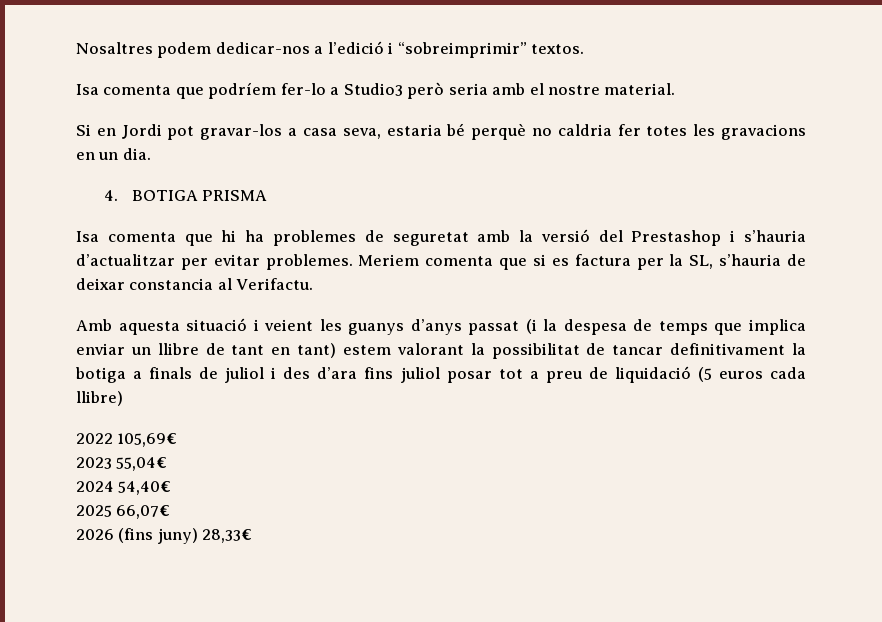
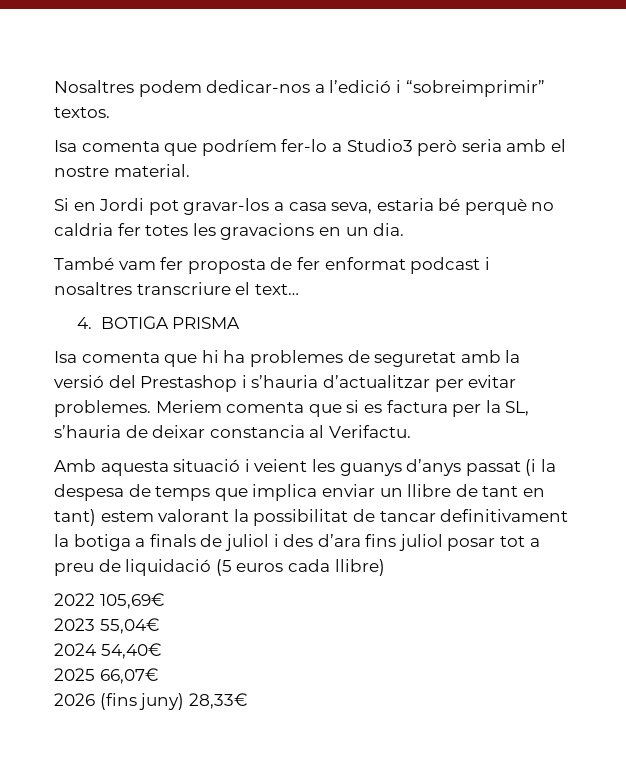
(151, 154) none -> [54,257,490,274] [54,282,299,295] // També vam fer proposta de fer enformat podcast i nosaltres transcriure el text…

